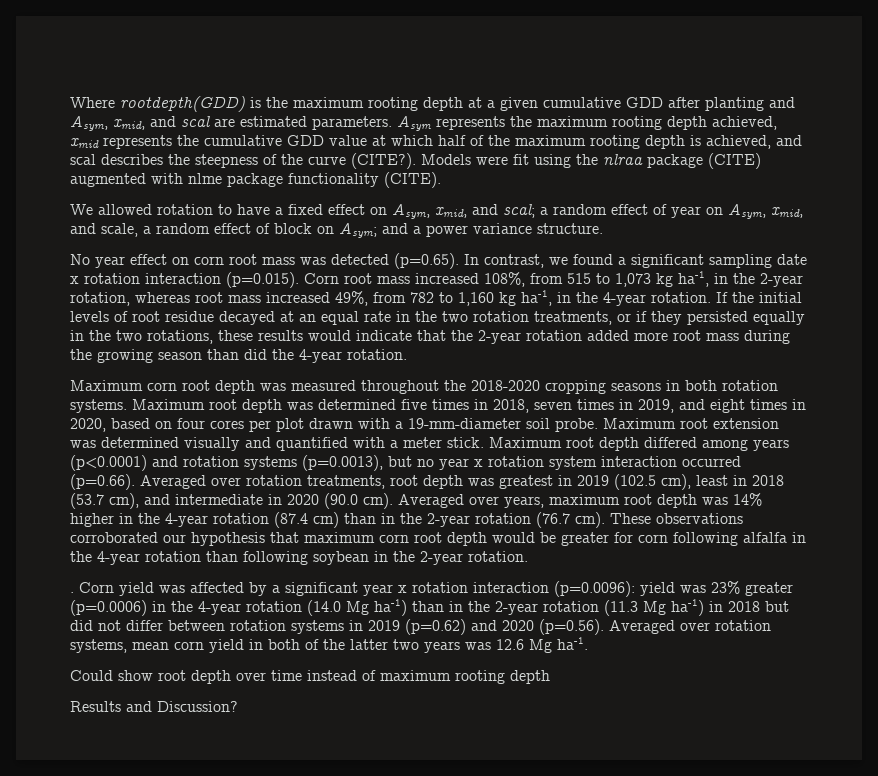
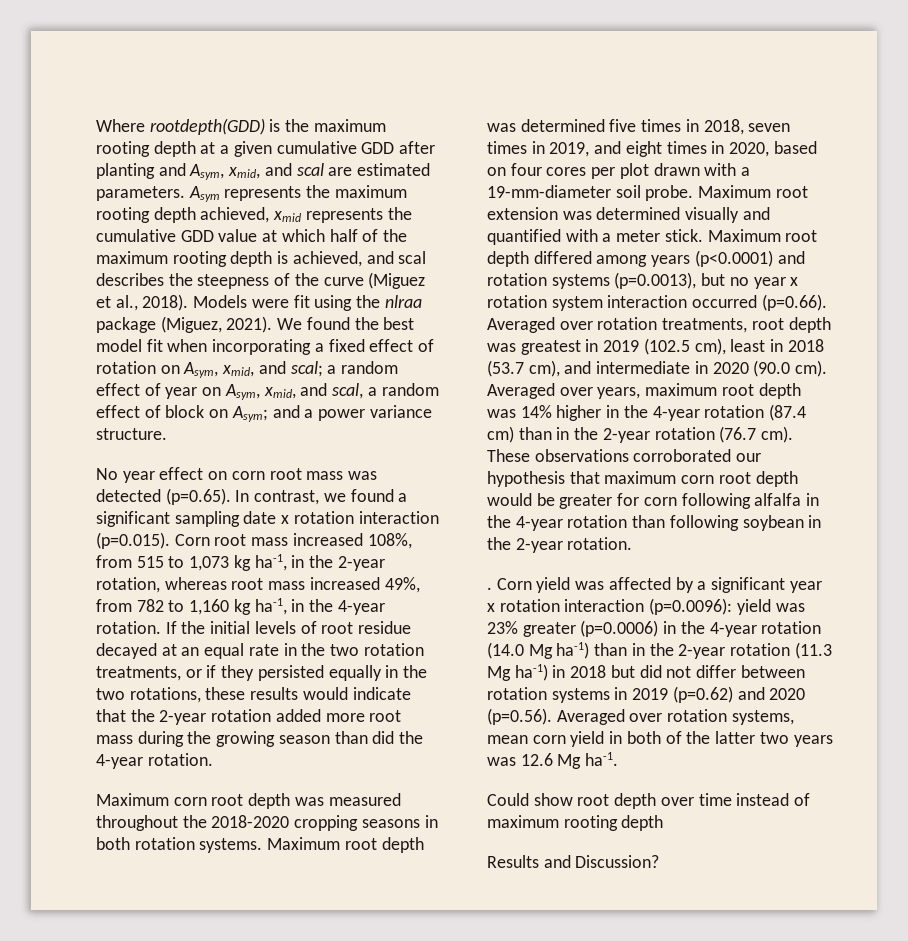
[351,153,416,169] (CITE?). -> [368,272,426,289] [96,294,189,311] (Miguez et al., 2018).
[708,153,761,169] [70,172,441,188] [70,204,270,215] (CITE) augmented with nlme package functionality (CITE). // We allowed rotation to have -> [160,316,415,333] [96,339,312,355] (Miguez, 2021). We found the best model fit when incorporating
(365, 209) none -> [418,339,435,352] [96,361,156,374] of rotation
[101,223,138,237] scale, -> [332,383,364,399] scal,

